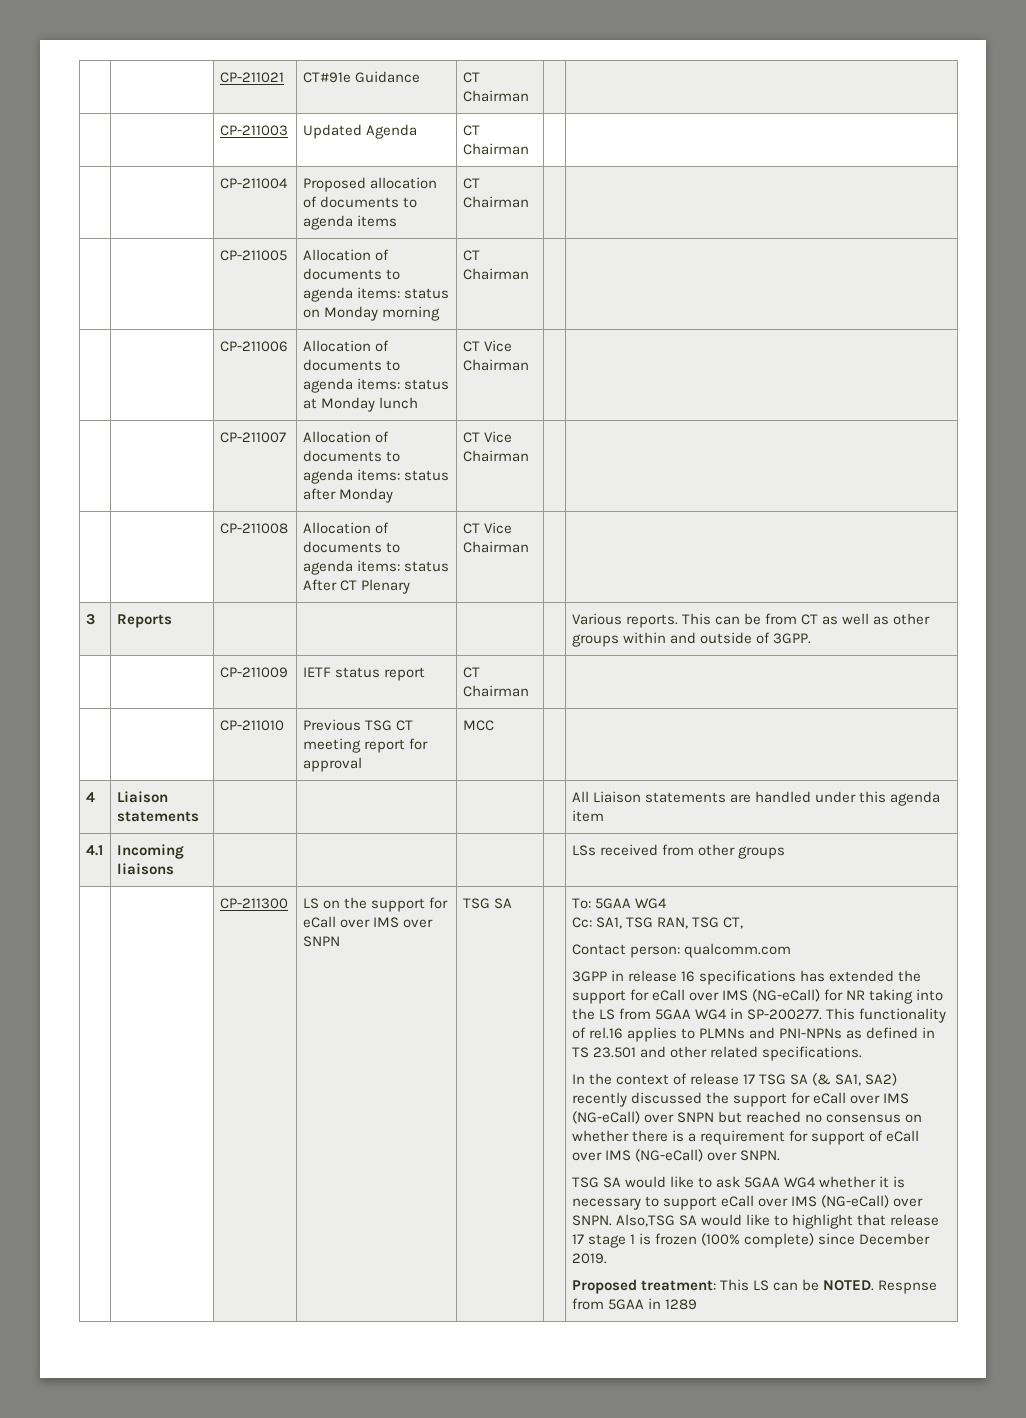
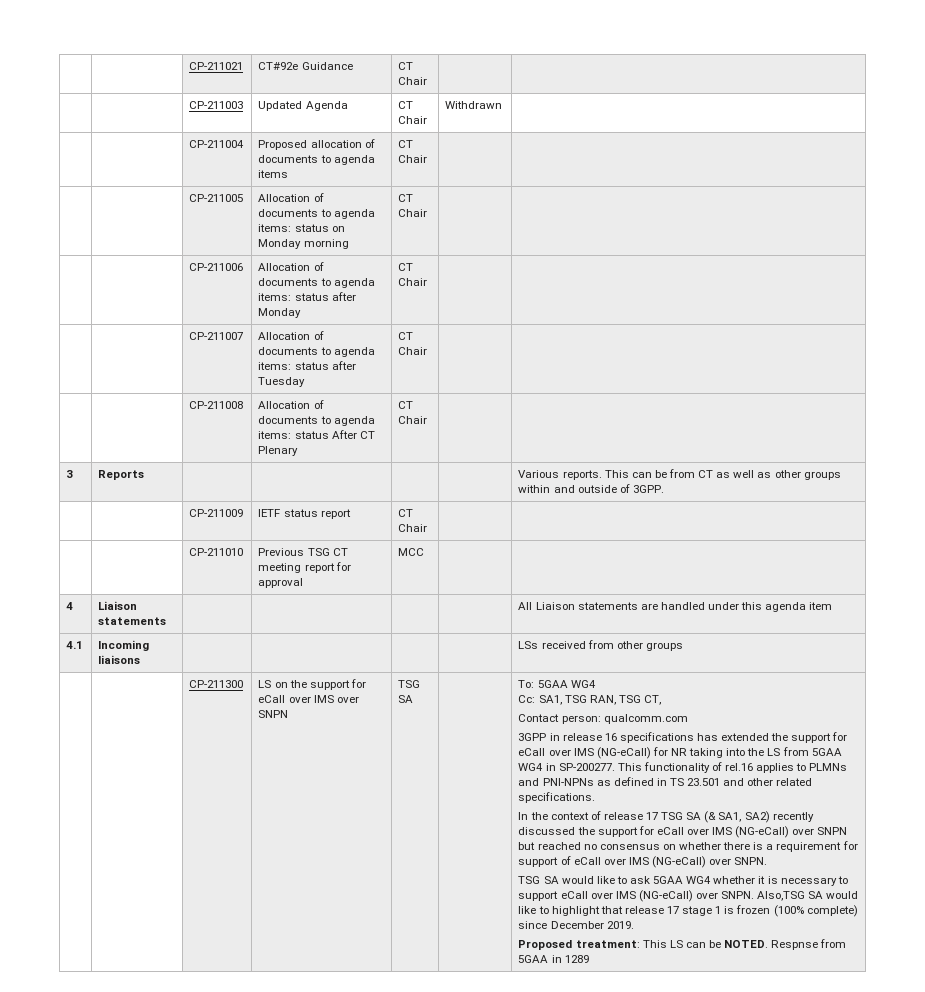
[302,72,351,83] CT#91e -> [258,62,299,70] CT#92e
[462,90,529,102] Chairman -> [398,77,428,85] Chair
[462,143,529,155] Chairman | -> [398,116,428,124] [445,101,503,109] Chair | Withdrawn
[462,196,529,208] Chairman -> [398,155,428,163] Chair
[462,268,529,280] Chairman -> [398,209,428,217] Chair
[302,397,418,412] [462,340,512,352] [462,359,529,371] at Monday lunch | CT Vice Chairman -> [331,292,356,301] [258,308,302,318] [398,263,414,271] [398,278,428,286] after Monday | CT Chair
[338,488,393,503] [462,431,512,443] [462,450,529,462] Monday | CT Vice Chairman -> [258,377,306,387] [398,332,414,340] [398,347,428,355] Tuesday | CT Chair
[483,522,512,534] [462,541,529,553] Vice Chairman -> [398,416,428,424] Chair
[462,685,529,697] Chairman -> [398,524,428,532] Chair

